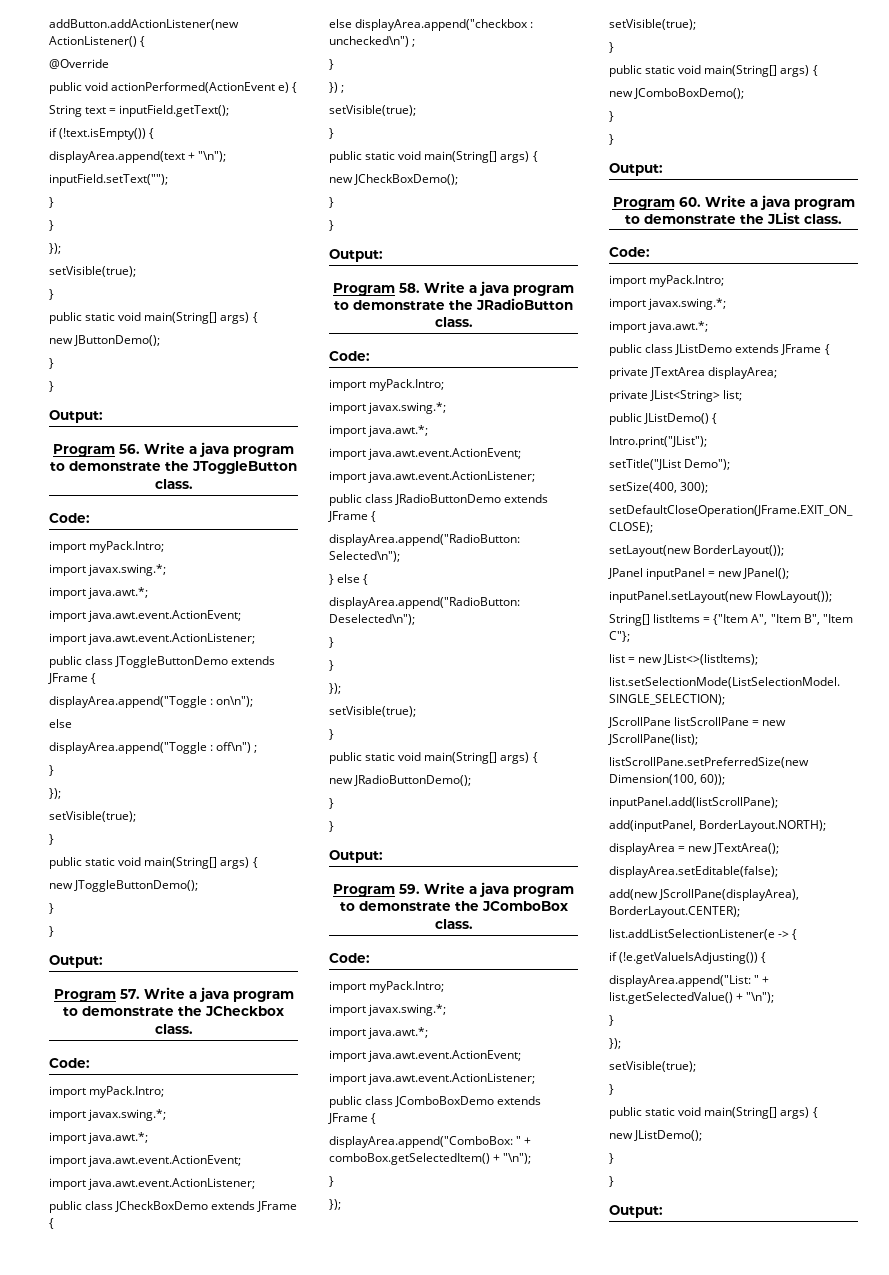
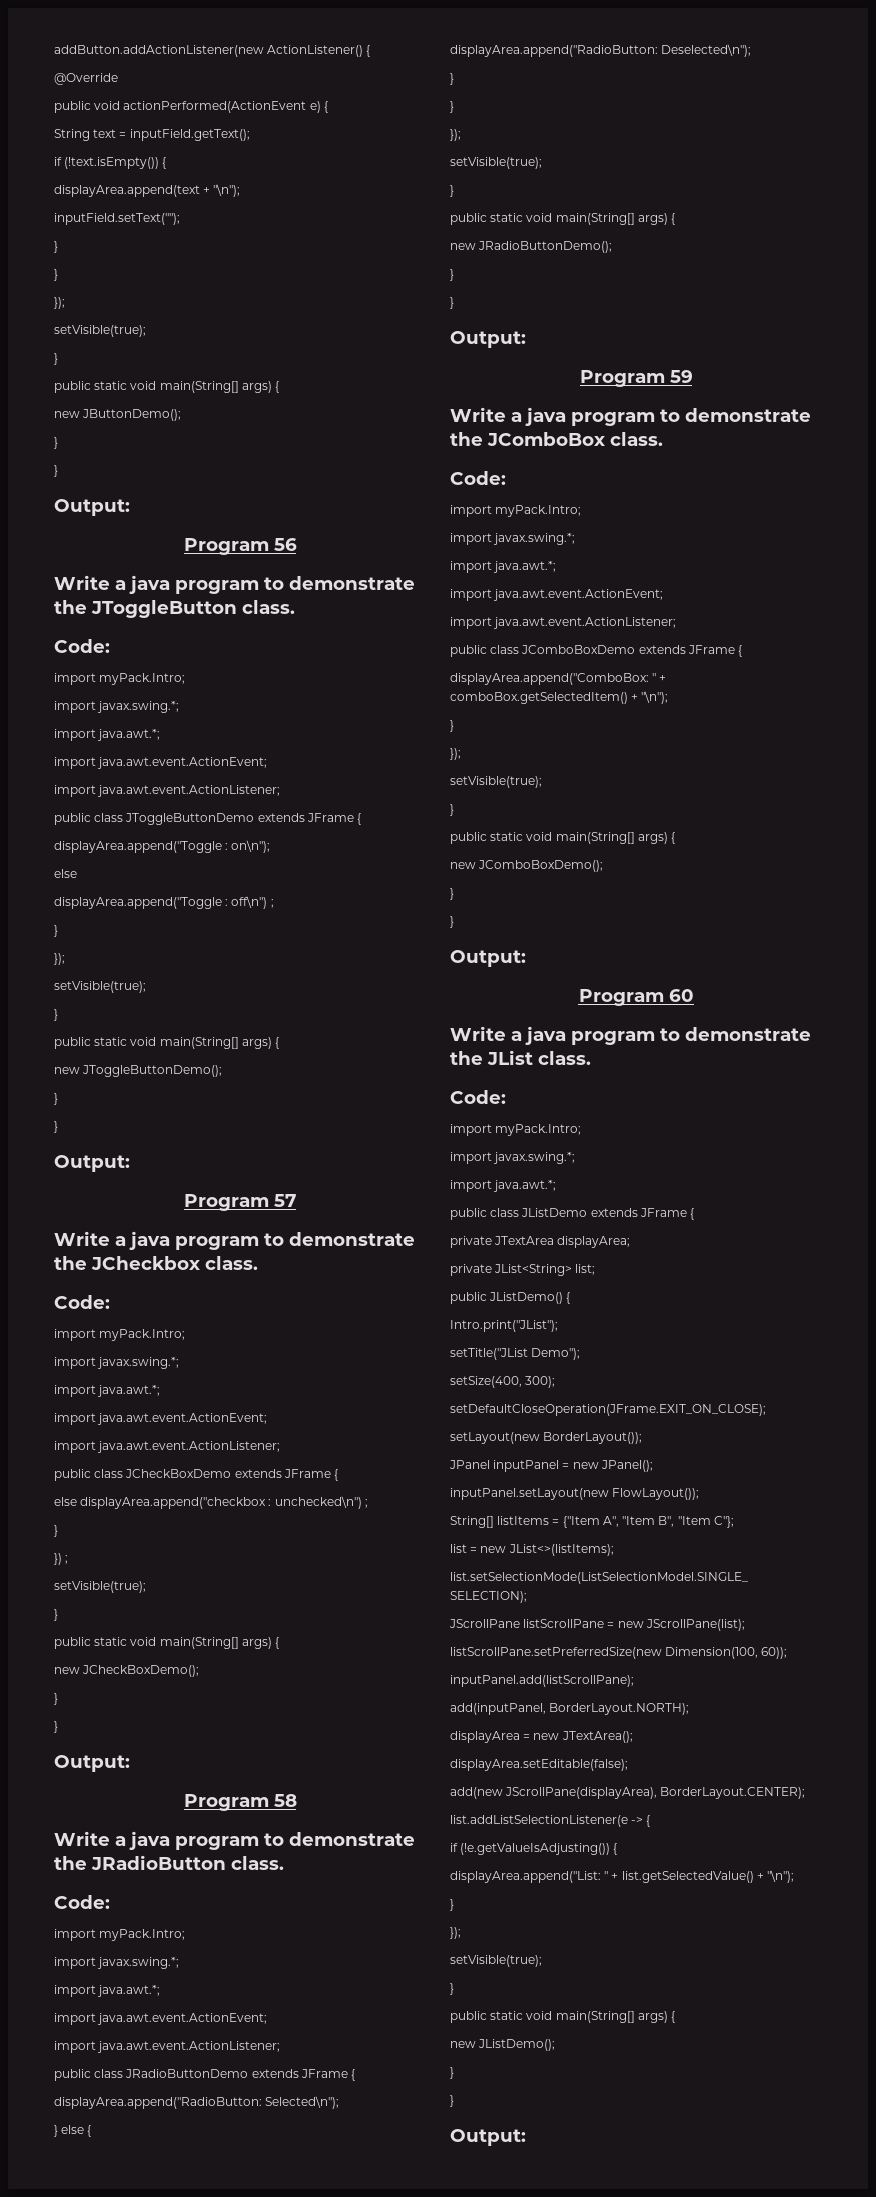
[119,444,140,454] 56. -> [273,538,297,551] 56 //
[119,989,140,999] 57. -> [274,1194,296,1207] 57 //
[399,283,420,293] 58. -> [273,1794,297,1807] 58 //
[399,884,420,894] 59. -> [669,370,693,383] 59 //
[678,197,701,207] 60. -> [668,989,694,1002] 60 //

